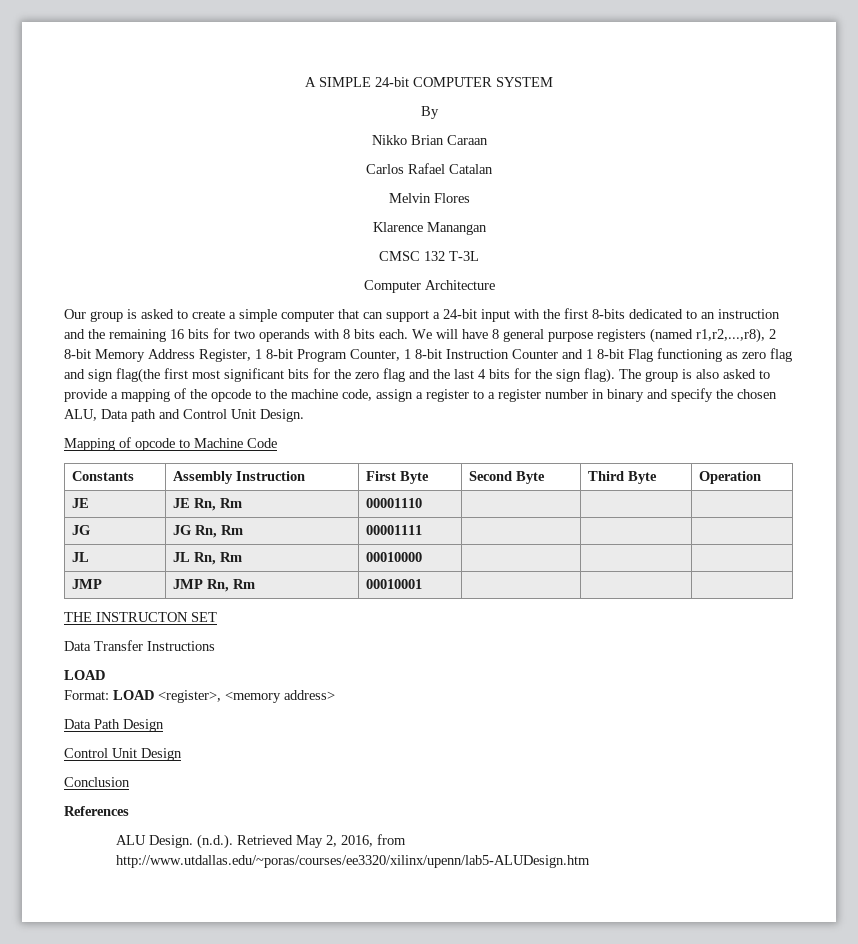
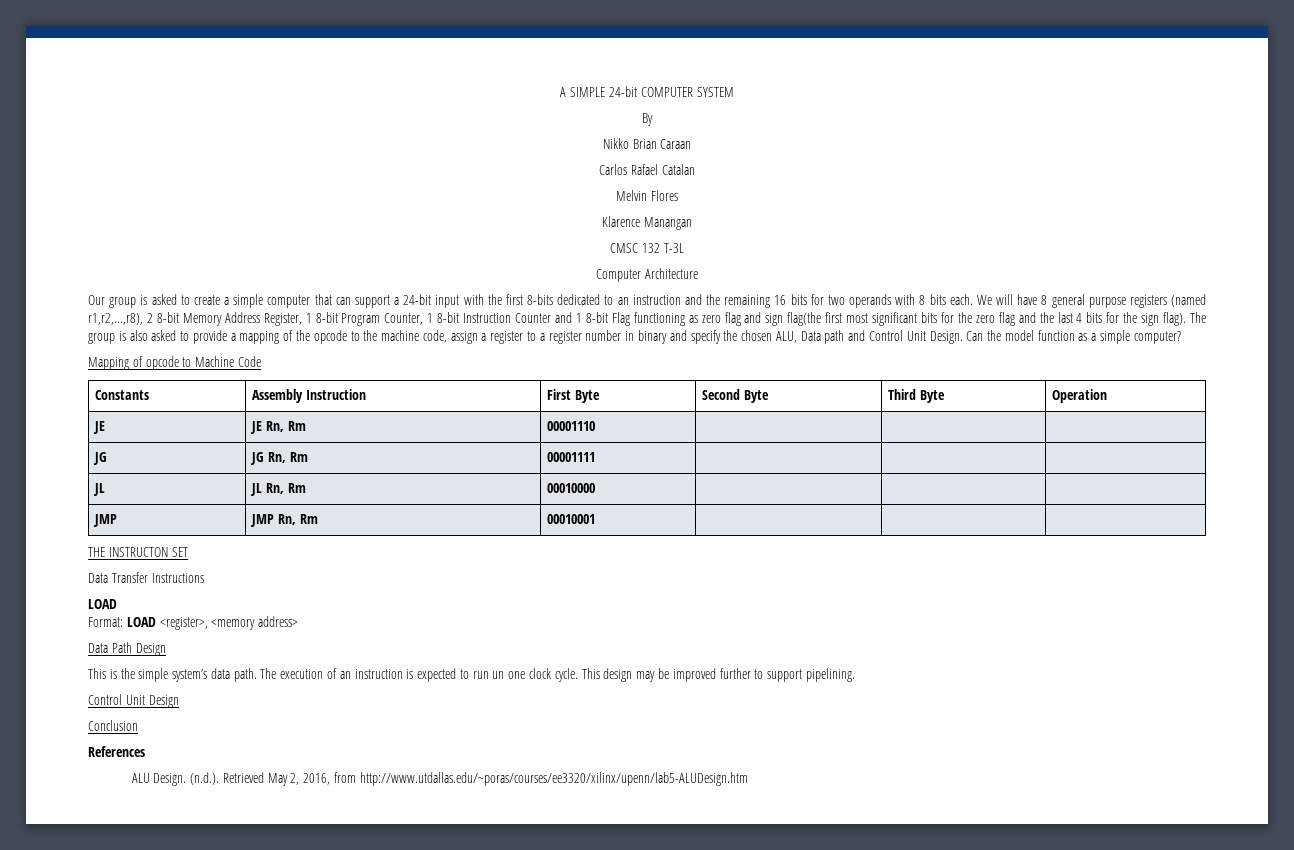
(304, 415) none -> [966,330,1181,344] Can the model function as a simple computer?
(164, 725) none -> [88,668,855,682] // This is the simple system’s data path. The execution of an instruction is expected to run un one clock cycle. This design may be improved further to support pipelining.

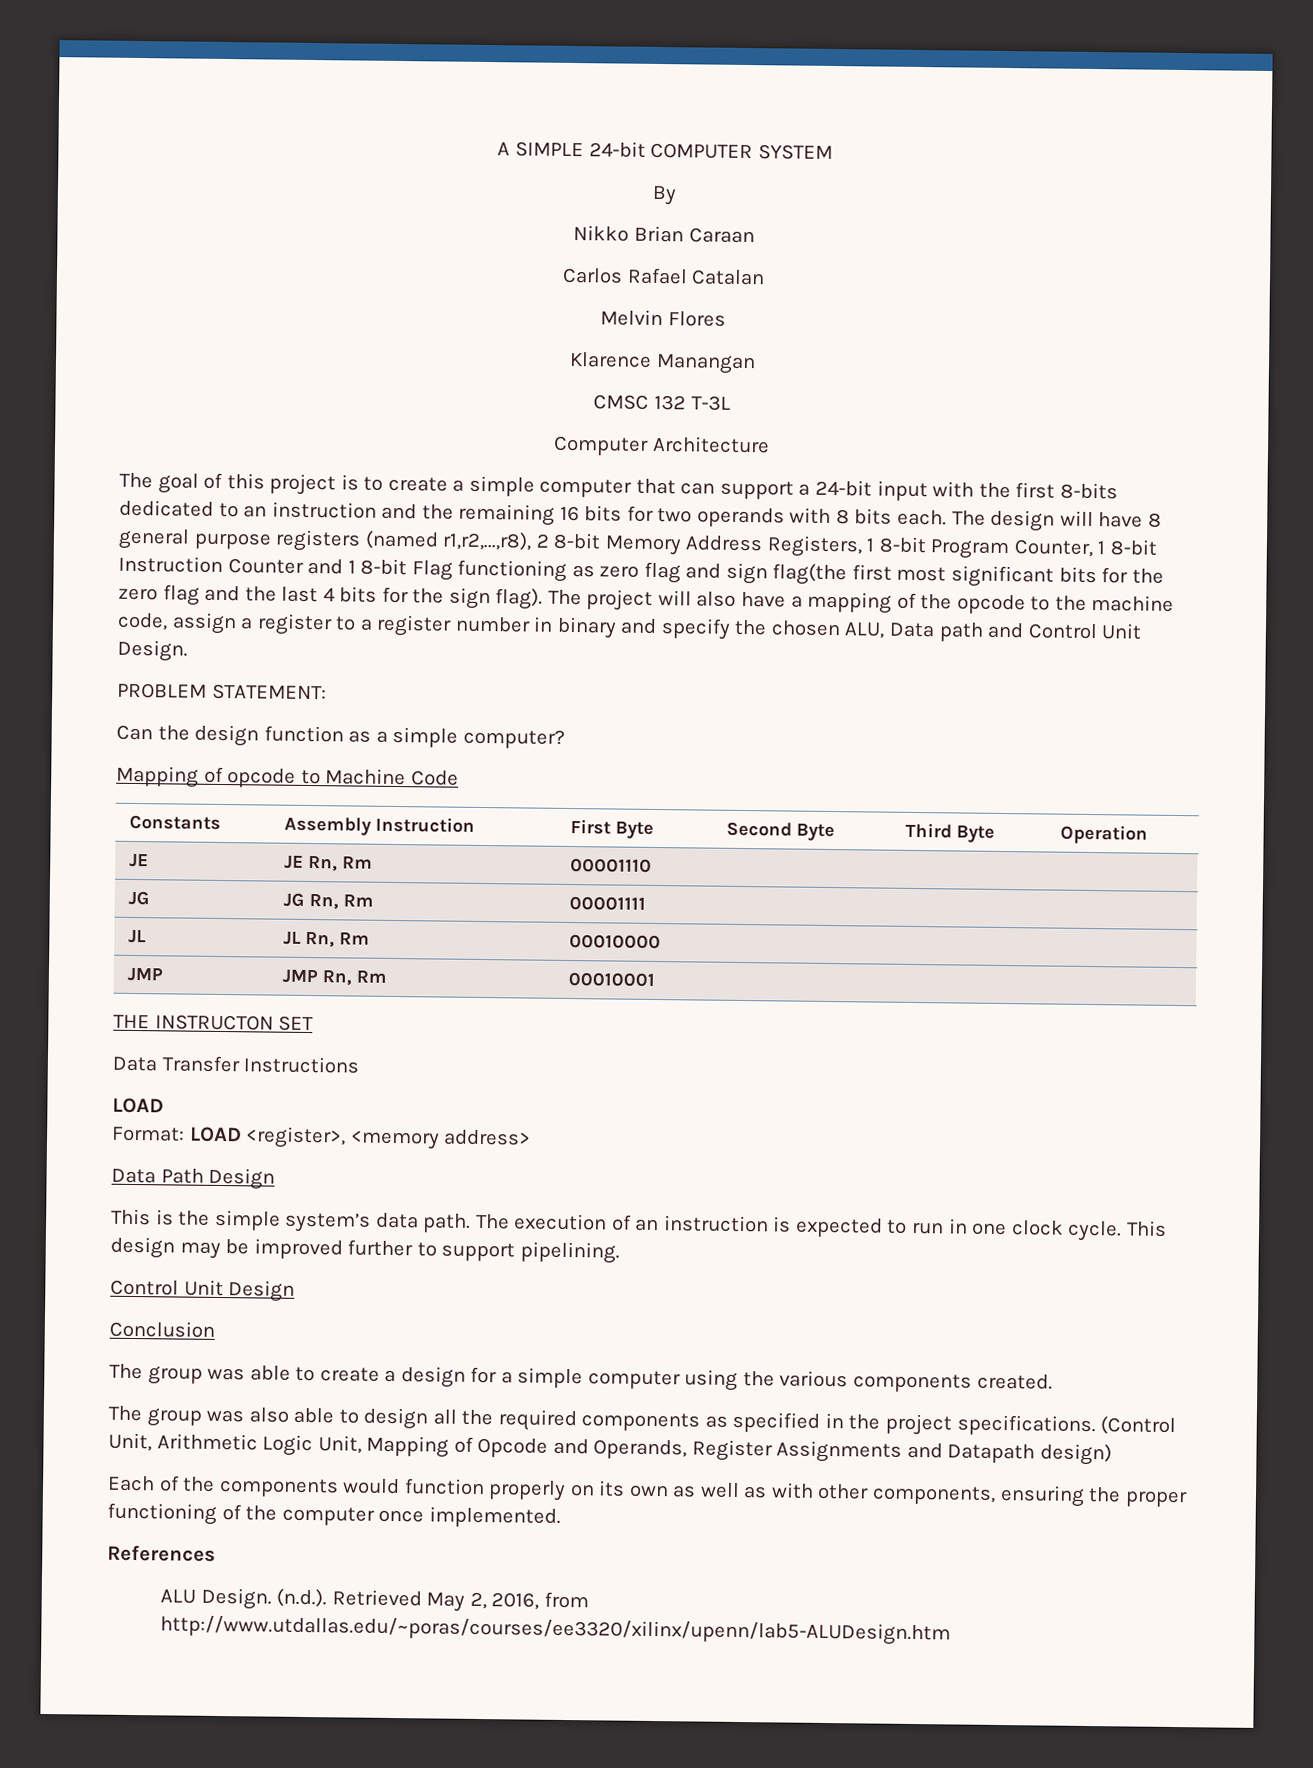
[88,294,177,308] Our group is asked -> [119,472,359,496] The goal of this project is
[976,295,992,305] We -> [951,509,1056,532] The design
[263,313,302,326] Register, -> [766,535,863,558] Registers,
[88,330,227,344] group is also asked to provide -> [586,589,787,611] project will also have
(963, 337) none -> [117,682,327,701] // PROBLEM STATEMENT: //
[1004,330,1034,341] model -> [194,724,260,747] design
[492,671,505,679] un -> [947,1218,968,1234] in
(138, 725) none -> [109,1363,1053,1393] [108,1405,1177,1437] [108,1432,1112,1466] [107,1475,1188,1508] [107,1502,561,1528] // The group was able to create a design for a simple computer using the various components created. // The group was also able to design all the required components as specified in the project specifications. (Control Unit, Arithmetic Logic Unit, Mapping of Opcode and Operands, Register Assignments and Datapath design) // Each of the components would function properly on its own as well as with other components, ensuring the proper functioning of the computer once implemented.

